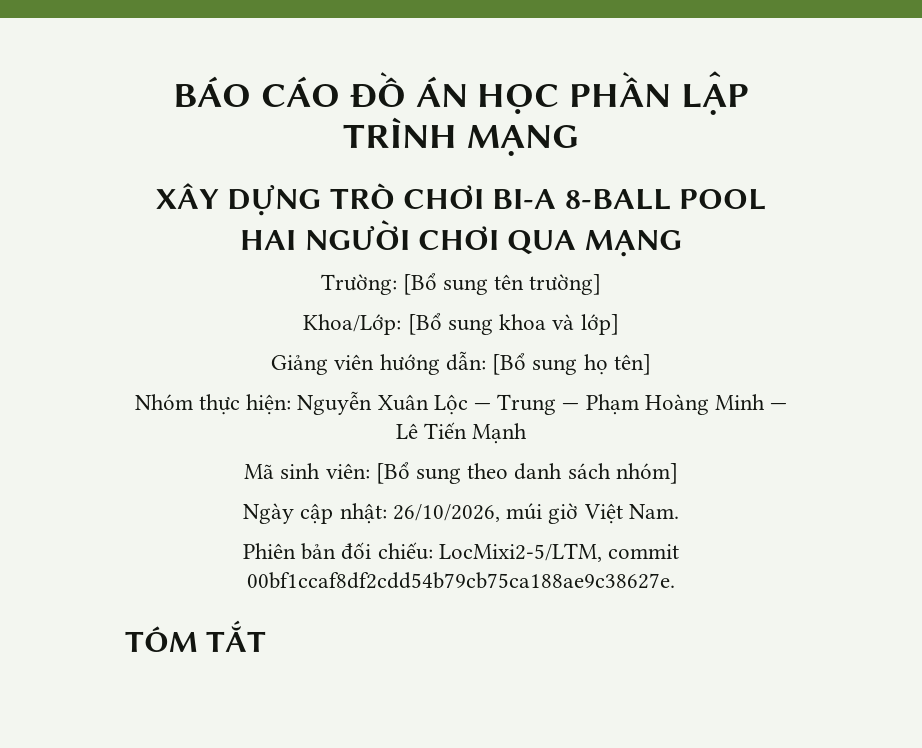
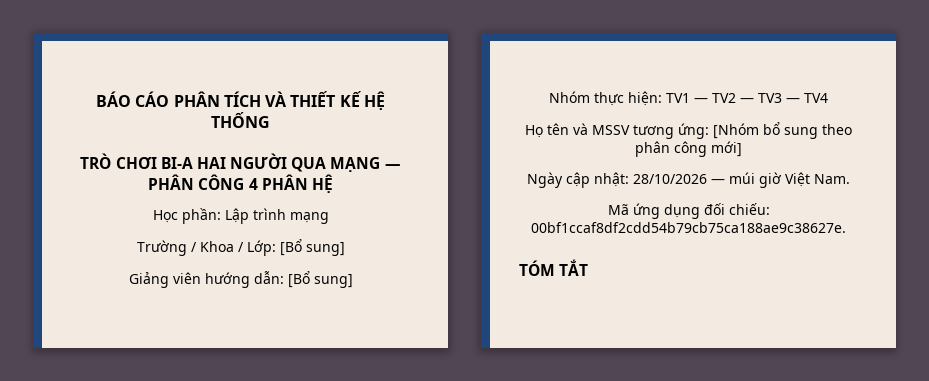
[349,71,749,115] [343,117,579,156] [155,183,322,216] ĐỒ ÁN HỌC PHẦN LẬP TRÌNH MẠNG // XÂY DỰNG -> [173,91,386,110] [211,112,270,128] PHÂN TÍCH VÀ THIẾT KẾ HỆ THỐNG //
[564,189,767,210] 8-BALL POOL -> (193, 163) none
[418,226,499,250] CHƠI -> (288, 161) none
[320,273,602,295] [303,313,619,335] // Trường: [Bổ sung tên trường] // Khoa/Lớp: [Bổ sung khoa và lớp] -> [384,164,401,169] [148,174,333,193] [152,208,329,224] [136,239,345,256] — PHÂN CÔNG 4 PHÂN HỆ // Học phần: Lập trình mạng // Trường / Khoa / Lớp: [Bổ sung]
[532,354,651,375] sung họ tên] -> [313,274,353,288] sung]
[297,391,788,415] [395,422,528,444] [244,462,678,484] Nguyễn Xuân Lộc — Trung — Phạm Hoàng Minh — Lê Tiến Mạnh // Mã sinh viên: [Bổ sung theo danh sách nhóm] -> [666,93,828,103] [525,122,852,139] [635,141,742,157] TV1 — TV2 — TV3 — TV4 // Họ tên và MSSV tương ứng: [Nhóm bổ sung theo phân công mới]
[392,504,500,522] 26/10/2026, -> [633,174,725,184] 28/10/2026 —
[242,542,680,562] Phiên bản đối chiếu: LocMixi2-5/LTM, commit -> [607,203,770,219] Mã ứng dụng đối chiếu:

